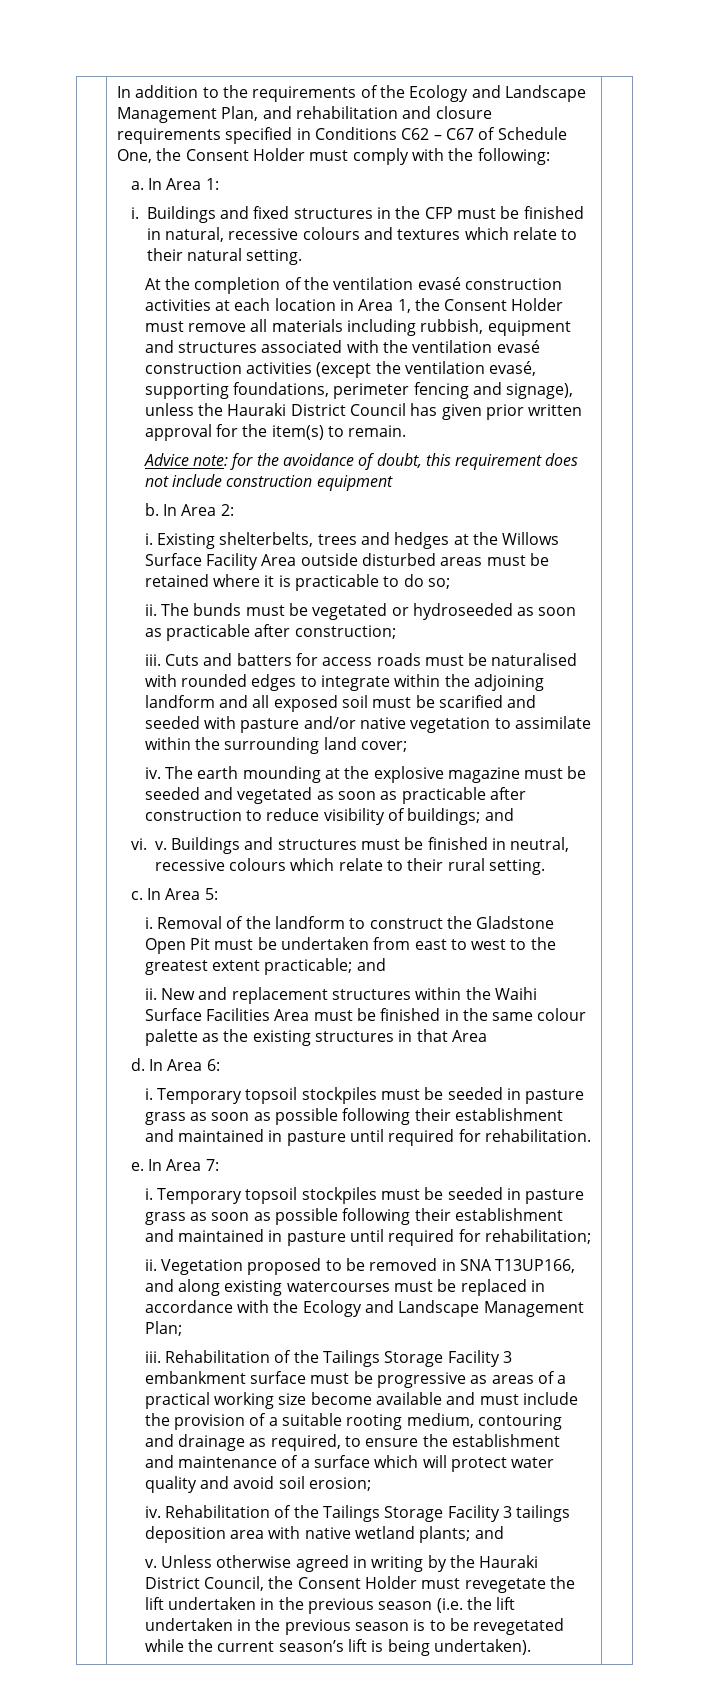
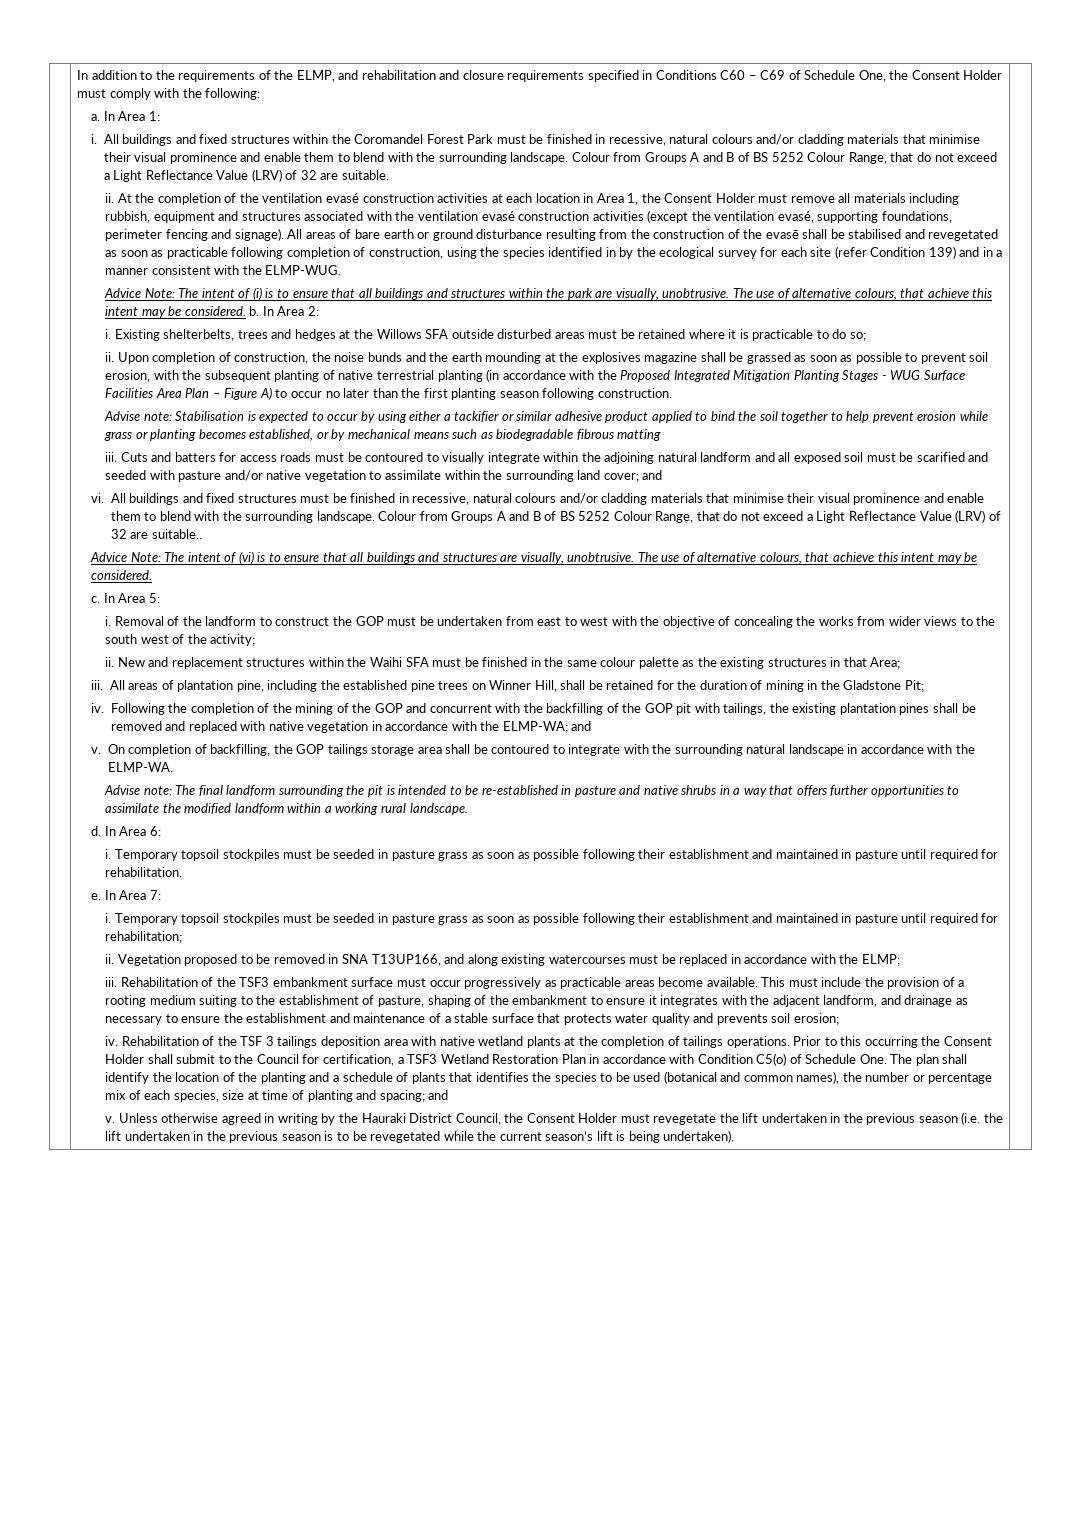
[409,85,586,102] [117,106,259,123] Ecology and Landscape Management Plan, -> [296,70,335,82] ELMP,
[401,128,474,140] C62 – C67 -> [720,70,786,80] C60 – C69
[146,206,584,223] [146,227,578,242] [146,248,303,265] Buildings and fixed structures in the CFP must be finished in natural, recessive colours and textures which relate to their natural setting. // -> [103,134,981,146] [103,152,998,164] [103,169,389,182] [105,193,115,203] All buildings and fixed structures within the Coromandel Forest Park must be finished in recessive, natural colours and/or cladding materials that minimise their visual prominence and enable them to blend with the surrounding landscape. Colour from Groups A and B of BS 5252 Colour Range, that do not exceed a Light Reflectance Value (LRV) of 32 are suitable. // ii.
[506,383,574,399] [144,403,583,420] [144,424,407,441] [143,453,579,470] [144,474,393,491] signage), unless the Hauraki District Council has given prior written approval for the item(s) to remain. // Advice note: for the avoidance of doubt, this requirement does not include construction equipment // -> [234,228,999,241] [105,246,1003,259] [105,265,342,275] [104,287,993,300] [105,306,246,318] signage). All areas of bare earth or ground disturbance resulting from the construction of the evasē shall be stabilised and revegetated as soon as practicable following completion of construction, using the species identified in by the ecological survey for each site (refer Condition 139) and in a manner consistent with the ELMP-WUG. // Advice Note: The intent of (i) is to ensure that all buildings and structures within the park are visually, unobtrusive. The use of alternative colours, that achieve this intent may be considered.
[144,553,297,570] Surface Facility Area -> [425,329,449,339] SFA
[160,603,577,620] [144,624,396,641] The bunds must be vegetated or hydroseeded as soon as practicable after construction; -> [117,352,989,364] [105,369,965,382] [105,387,672,400] [104,411,988,423] [104,429,662,441] Upon completion of construction, the noise bunds and the earth mounding at the explosives magazine shall be grassed as soon as possible to prevent soil erosion, with the subsequent planting of native terrestrial planting (in accordance with the Proposed Integrated Mitigation Planting Stages - WUG Surface Facilities Area Plan – Figure A) to occur no later than the first planting season following construction. // Advise note: Stabilisation is expected to occur by using either a tackifier or similar adhesive product applied to bind the soil together to help prevent erosion while grass or planting becomes established, or by mechanical means such as biodegradable fibrous matting
[491,653,578,666] [144,674,317,691] naturalised with rounded edges to -> [365,452,485,464] contoured to visually
(544, 682) none -> [657,452,697,462] natural
[144,766,587,783] [144,787,526,804] [144,808,514,825] [130,837,274,854] // iv. The earth mounding at the explosive magazine must be seeded and vegetated as soon as practicable after construction to reduce visibility of buildings; and // vi. v. Buildings and -> [642,470,663,480] [91,493,235,505] and // vi. All buildings and fixed
[510,837,570,852] [154,858,546,875] neutral, recessive colours which relate to their rural setting. -> [412,493,985,505] [110,510,1001,523] [110,529,202,539] [90,551,978,564] [91,570,153,580] recessive, natural colours and/or cladding materials that minimise their visual prominence and enable them to blend with the surrounding landscape. Colour from Groups A and B of BS 5252 Colour Range, that do not exceed a Light Reflectance Value (LRV) of 32 are suitable.. // Advice Note: The intent of (vi) is to ensure that all buildings and structures are visually, unobtrusive. The use of alternative colours, that achieve this intent may be considered.
[476,916,555,929] [144,938,210,954] Gladstone Open Pit -> [355,616,384,626] GOP
[510,937,556,950] [144,958,386,975] to the greatest extent practicable; and -> [611,616,996,628] [105,634,256,646] with the objective of concealing the works from wider views to the south west of the activity;
[144,1008,310,1021] Surface Facilities Area -> [405,657,429,667] SFA
[451,1030,487,1042] Area -> [870,657,901,669] [91,680,924,692] [91,703,976,715] [110,721,592,733] [91,744,975,756] [107,762,173,772] [104,785,960,797] [105,803,468,815] Area; // iii. All areas of plantation pine, including the established pine trees on Winner Hill, shall be retained for the duration of mining in the Gladstone Pit; // iv. Following the completion of the mining of the GOP and concurrent with the backfilling of the GOP pit with tailings, the existing plantation pines shall be removed and replaced with native vegetation in accordance with the ELMP-WA; and // v. On completion of backfilling, the GOP tailings storage area shall be contoured to integrate with the surrounding natural landscape in accordance with the ELMP-WA. // Advise note: The final landform surrounding the pit is intended to be re-established in pasture and native shrubs in a way that offers further opportunities to assimilate the modified landform within a working rural landscape.
[302,1300,584,1317] [144,1321,182,1336] Ecology and Landscape Management Plan; -> [861,954,900,966] ELMP;
[322,1350,512,1367] [144,1371,567,1388] [144,1392,476,1409] Tailings Storage Facility 3 embankment surface must be progressive as areas of a practical working size become available and -> [239,977,786,989] TSF3 embankment surface must occur progressively as practicable areas become available. This
[281,1413,562,1430] suitable rooting medium, contouring -> [105,995,878,1007] rooting medium suiting to the establishment of pasture, shaping of the embankment to ensure it integrates with the adjacent landform,
[270,1434,341,1451] required, -> [105,1016,163,1025] necessary
[313,1455,507,1472] surface which will protect -> [454,1013,612,1025] stable surface that protects
[233,1476,275,1489] avoid -> [716,1014,768,1025] prevents
[322,1505,500,1522] Tailings Storage Facility -> [240,1036,263,1046] TSF
[419,1526,471,1543] plants; -> [526,1036,992,1048] [105,1053,968,1066] [105,1071,993,1084] [105,1090,425,1102] plants at the completion of tailings operations. Prior to this occurring the Consent Holder shall submit to the Council for certification, a TSF3 Wetland Restoration Plan in accordance with Condition C5(o) of Schedule One. The plan shall identify the location of the planting and a schedule of plants that identifies the species to be used (botanical and common names), the number or percentage mix of each species, size at time of planting and spacing;

